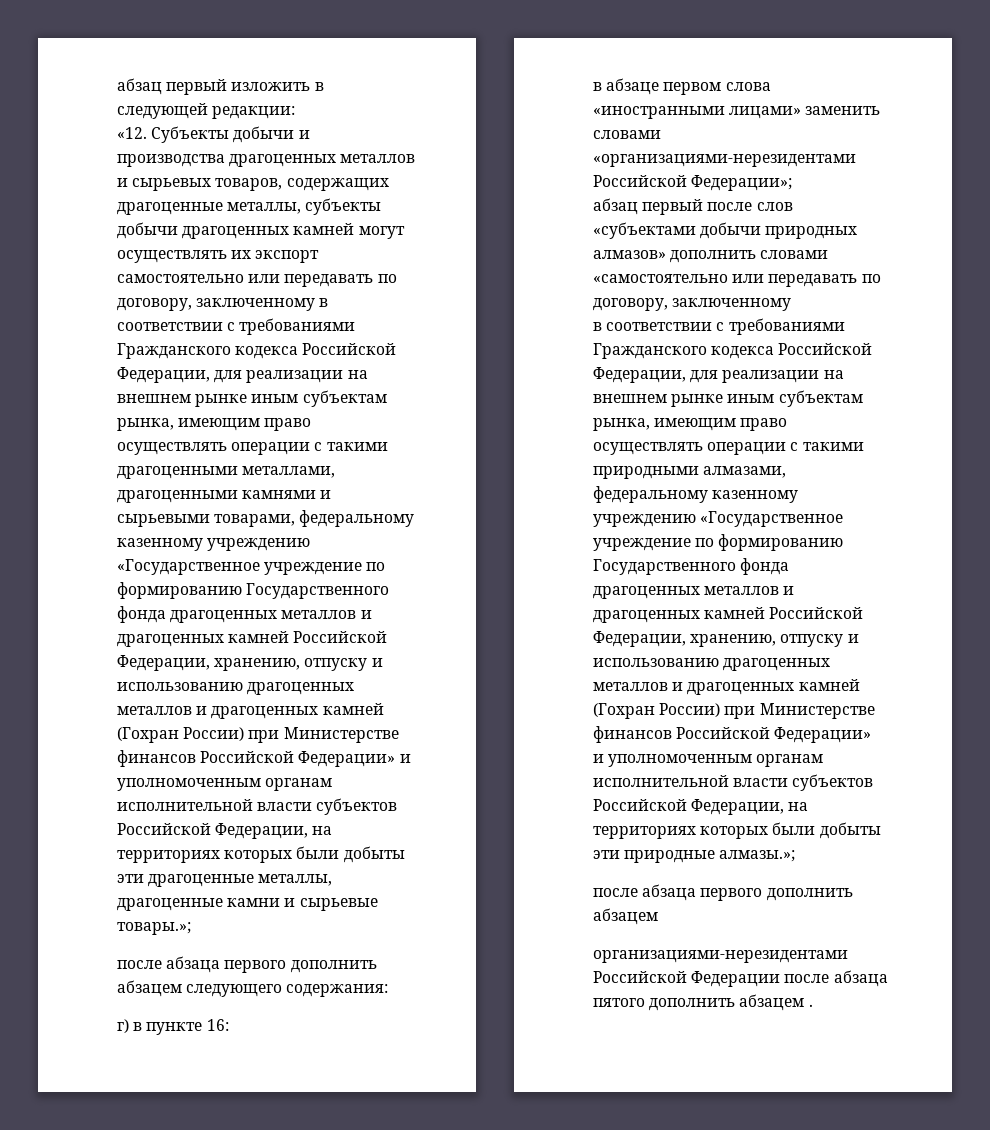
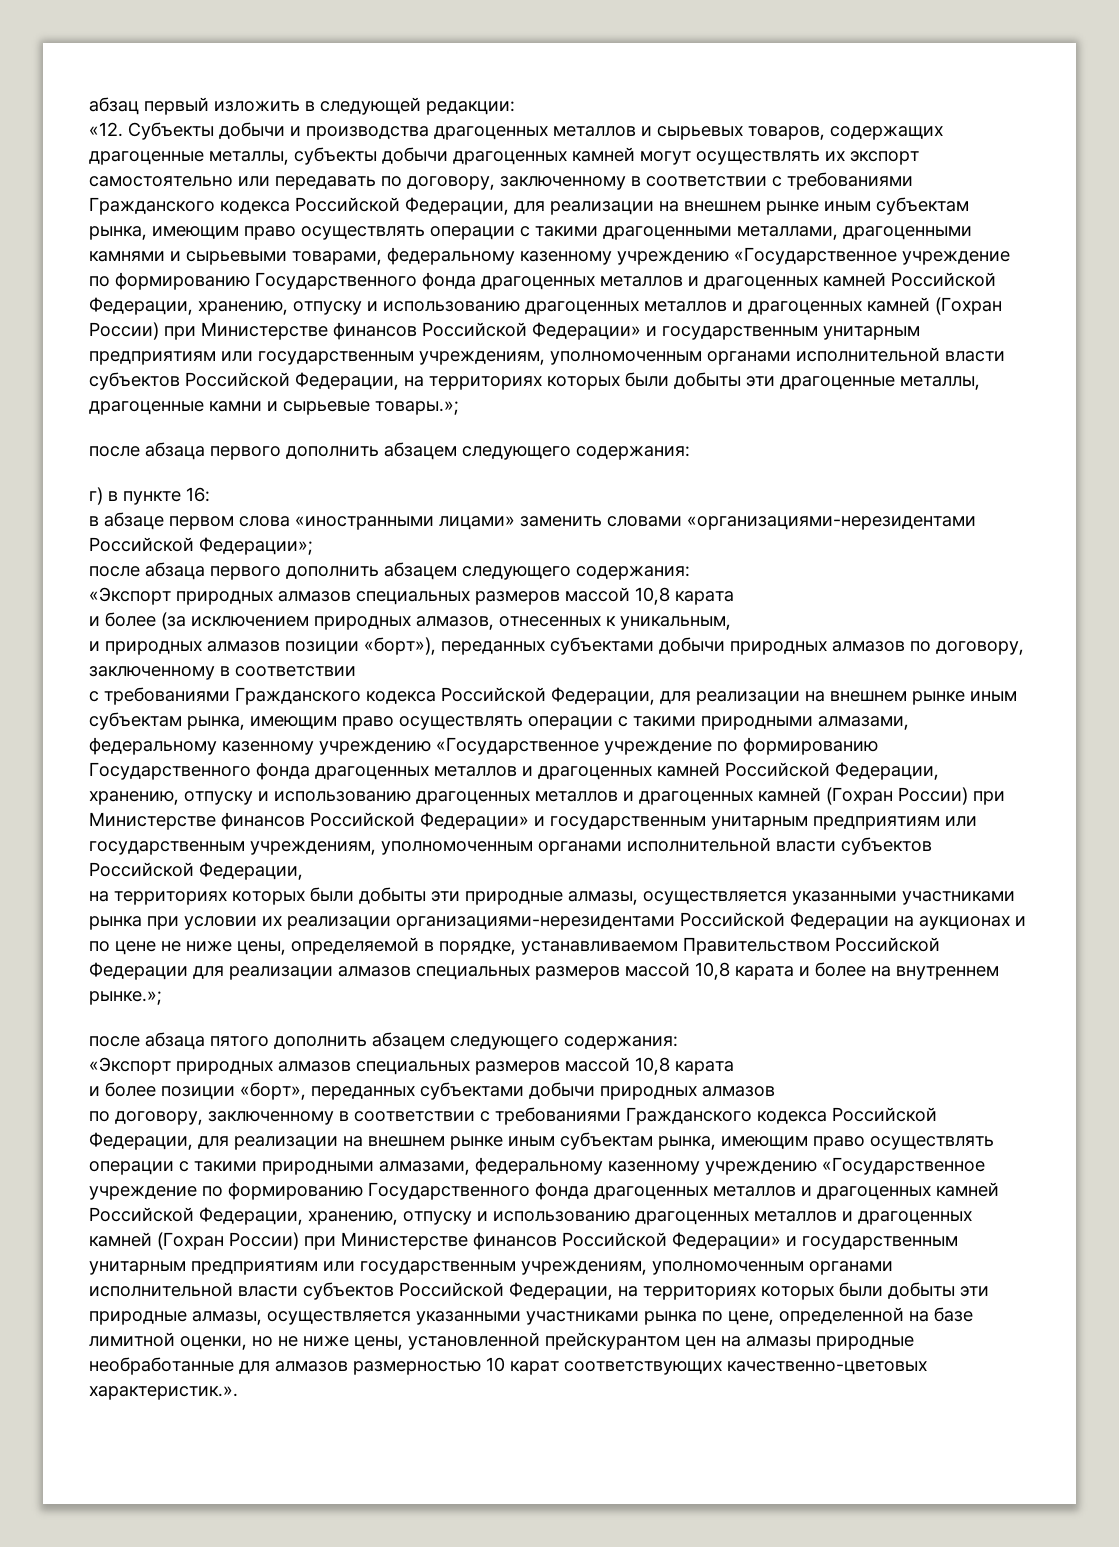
[117,778,333,791] уполномоченным органам -> [662,326,920,340] [89,351,791,365] государственным унитарным предприятиям или государственным учреждениям, уполномоченным органами
[593,198,793,215] [593,222,858,239] [593,250,829,263] [593,274,881,287] [593,298,792,311] абзац первый после слов «субъектами добычи природных алмазов» дополнить словами «самостоятельно или передавать по договору, заключенному // -> [89,562,690,580] [89,587,734,605] [89,612,731,630] [89,637,1024,655] [89,666,356,680] [89,687,1017,705] [89,712,909,730] [89,737,878,755] [89,762,939,780] [89,787,1005,805] [89,812,977,830] [89,837,932,855] [89,862,303,880] [89,887,1015,905] [89,912,1026,930] [89,937,940,955] [89,962,999,980] [89,991,162,1005] [89,1032,678,1050] [89,1057,734,1075] [89,1082,775,1100] [89,1111,334,1125] после абзаца первого дополнить абзацем следующего содержания: // «Экспорт природных алмазов специальных размеров массой 10,8 карата // и более (за исключением природных алмазов, отнесенных к уникальным, // и природных алмазов позиции «борт»), переданных субъектами добычи природных алмазов по договору, заключенному в соответствии // с требованиями Гражданского кодекса Российской Федерации, для реализации на внешнем рынке иным субъектам рынка, имеющим право осуществлять операции с такими природными алмазами, федеральному казенному учреждению «Государственное учреждение по формированию Государственного фонда драгоценных металлов и драгоценных камней Российской Федерации, хранению, отпуску и использованию драгоценных металлов и драгоценных камней (Гохран России) при Министерстве финансов Российской Федерации» и государственным унитарным предприятиям или государственным учреждениям, уполномоченным органами исполнительной власти субъектов Российской Федерации, // на территориях которых были добыты эти природные алмазы, осуществляется указанными участниками рынка при условии их реализации организациями-нерезидентами Российской Федерации на аукционах и по цене не ниже цены, определяемой в порядке, устанавливаемом Правительством Российской Федерации для реализации алмазов специальных размеров массой 10,8 карата и более на внутреннем рынке.»; // после абзаца пятого дополнить абзацем следующего содержания: // «Экспорт природных алмазов специальных размеров массой 10,8 карата // и более позиции «борт», переданных субъектами добычи природных алмазов // по договору, заключенному
[593,754,824,767] // и уполномоченным органам -> [786,1236,958,1250] [89,1261,893,1275] и государственным унитарным предприятиям или государственным учреждениям, уполномоченным органами
[719,850,796,862] [593,884,853,901] [593,908,658,925] [593,950,848,963] [593,970,888,987] [593,994,813,1011] алмазы.»; // после абзаца первого дополнить абзацем // организациями-нерезидентами Российской Федерации после абзаца пятого дополнить абзацем . -> [192,1307,973,1325] [89,1332,914,1350] [89,1357,927,1375] [89,1386,238,1400] алмазы, осуществляется указанными участниками рынка по цене, определенной на базе лимитной оценки, но не ниже цены, установленной прейскурантом цен на алмазы природные необработанные для алмазов размерностью 10 карат соответствующих качественно-цветовых характеристик.».

